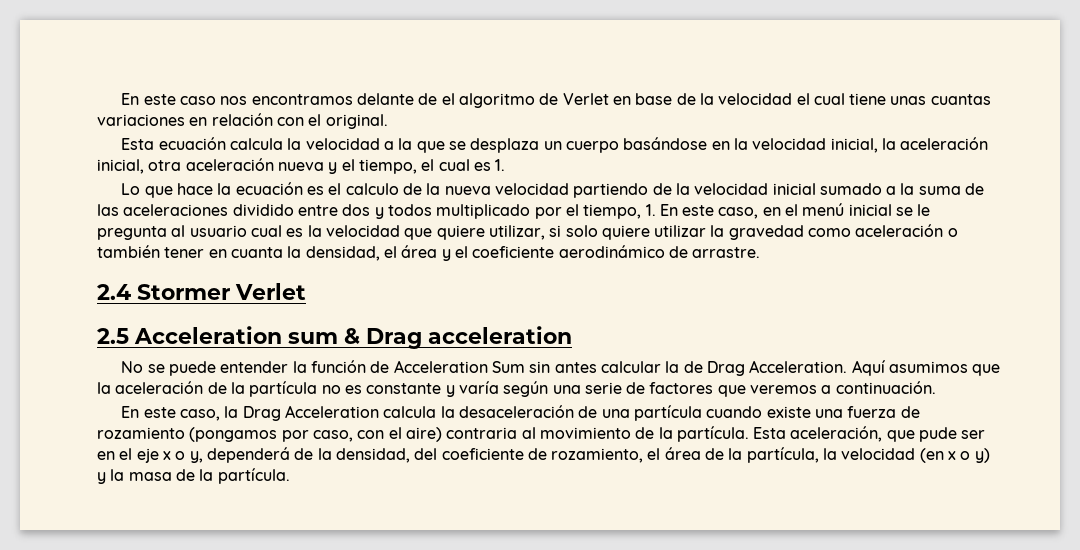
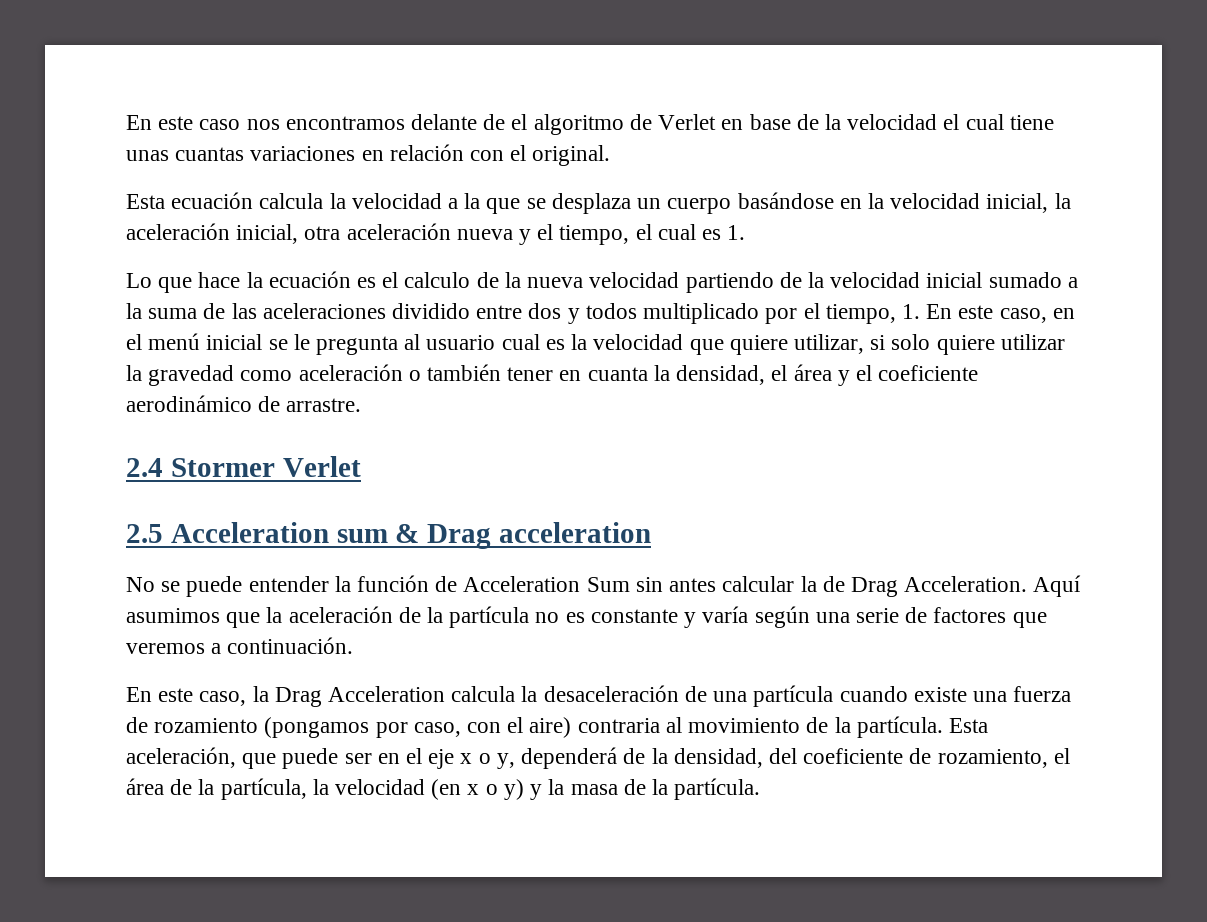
[919,427,958,442] pude -> [282,748,339,769] puede

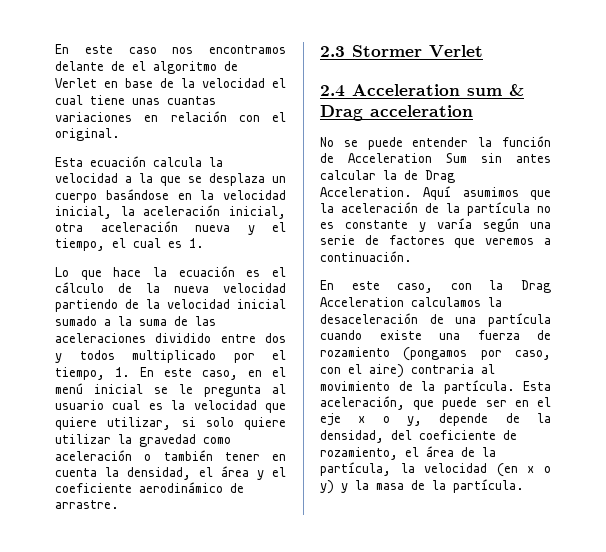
[404,272,471,288] calculo -> [55,282,104,293] cálculo
[587,367,648,381] cuanta -> [55,468,97,477] cuenta
[126,458,163,477] 2.4 -> [320,46,345,57] 2.3
[126,524,163,543] 2.5 -> [320,85,345,97] 2.4
(247, 698) none -> [450,283,472,290] con
[451,686,516,702] calcula -> [411,297,481,307] calculamos
[521,747,618,769] dependerá -> [439,413,489,426] depende

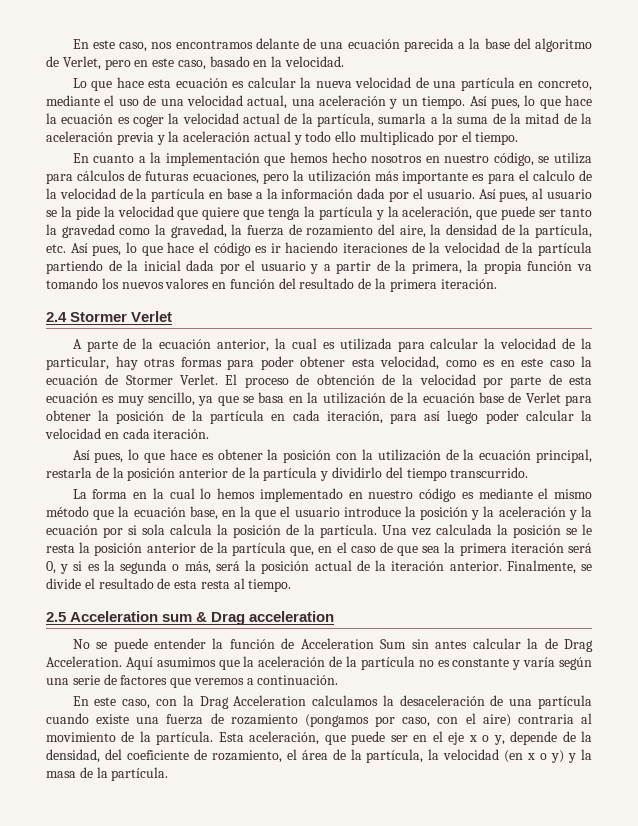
[55,44,157,54] En este caso -> [72,39,148,52] En este caso,
[132,61,238,74] [55,78,286,88] [55,95,216,105] [55,111,286,122] [55,128,120,141] [55,156,223,167] [55,173,286,186] [55,189,286,203] [55,205,286,219] [55,221,286,235] [55,238,204,251] [55,266,286,280] [55,282,286,293] [55,299,286,312] [55,316,216,326] [55,333,286,343] [55,350,286,363] [55,367,286,380] [55,383,286,397] [55,400,286,413] [55,417,286,430] [55,434,231,447] [55,450,286,461] [55,466,286,480] [55,482,244,493] [55,500,119,509] [320,45,483,57] [320,85,345,97] el algoritmo de Verlet en base de la velocidad el cual tiene unas cuantas variaciones en relación con el original. // Esta ecuación calcula la velocidad a la que se desplaza un cuerpo basándose en la velocidad inicial, la aceleración inicial, otra aceleración nueva y el tiempo, el cual es 1. // Lo que hace la ecuación es el cálculo de la nueva velocidad partiendo de la velocidad inicial sumado a la suma de las aceleraciones dividido entre dos y todos multiplicado por el tiempo, 1. En este caso, en el menú inicial se le pregunta al usuario cual es la velocidad que quiere utilizar, si solo quiere utilizar la gravedad como aceleración o también tener en cuenta la densidad, el área y el coeficiente aerodinámico de arrastre. // 2.3 Stormer Verlet // 2.4 -> [320,38,592,52] [46,56,345,70] [72,77,592,91] [46,95,592,109] [46,113,592,127] [46,131,519,145] [72,152,592,166] [46,170,592,184] [46,188,592,202] [46,206,592,220] [46,224,592,238] [46,242,592,256] [46,260,592,274] [46,278,497,292] [46,311,173,322] [72,338,593,352] [46,356,592,370] [46,374,592,388] [46,392,593,406] [46,410,592,424] [45,428,210,439] [72,449,592,463] [46,467,529,481] [72,488,592,502] [46,506,592,520] [46,524,592,538] [46,542,593,556] [46,560,593,574] [46,578,292,592] [46,612,66,622] una ecuación parecida a la base del algoritmo de Verlet, pero en este caso, basado en la velocidad. // Lo que hace esta ecuación es calcular la nueva velocidad de una partícula en concreto, mediante el uso de una velocidad actual, una aceleración y un tiempo. Así pues, lo que hace la ecuación es coger la velocidad actual de la partícula, sumarla a la suma de la mitad de la aceleración previa y la aceleración actual y todo ello multiplicado por el tiempo. // En cuanto a la implementación que hemos hecho nosotros en nuestro código, se utiliza para cálculos de futuras ecuaciones, pero la utilización más importante es para el calculo de la velocidad de la partícula en base a la información dada por el usuario. Así pues, al usuario se la pide la velocidad que quiere que tenga la partícula y la aceleración, que puede ser tanto la gravedad como la gravedad, la fuerza de rozamiento del aire, la densidad de la partícula, etc. Así pues, lo que hace el código es ir haciendo iteraciones de la velocidad de la partícula partiendo de la inicial dada por el usuario y a partir de la primera, la propia función va tomando los nuevos valores en función del resultado de la primera iteración. // 2.4 Stormer Verlet // A parte de la ecuación anterior, la cual es utilizada para calcular la velocidad de la particular, hay otras formas para poder obtener esta velocidad, como es en este caso la ecuación de Stormer Verlet. El proceso de obtención de la velocidad por parte de esta ecuación es muy sencillo, ya que se basa en la utilización de la ecuación base de Verlet para obtener la posición de la partícula en cada iteración, para así luego poder calcular la velocidad en cada iteración. // Así pues, lo que hace es obtener la posición con la utilización de la ecuación principal, restarla de la posición anterior de la partícula y dividirlo del tiempo transcurrido. // La forma en la cual lo hemos implementado en nuestro código es mediante el mismo método que la ecuación base, en la que el usuario introduce la posición y la aceleración y la ecuación por si sola calcula la posición de la partícula. Una vez calculada la posición se le resta la posición anterior de la partícula que, en el caso de que sea la primera iteración será 0, y si es la segunda o más, será la posición actual de la iteración anterior. Finalmente, se divide el resultado de esta resta al tiempo. // 2.5

